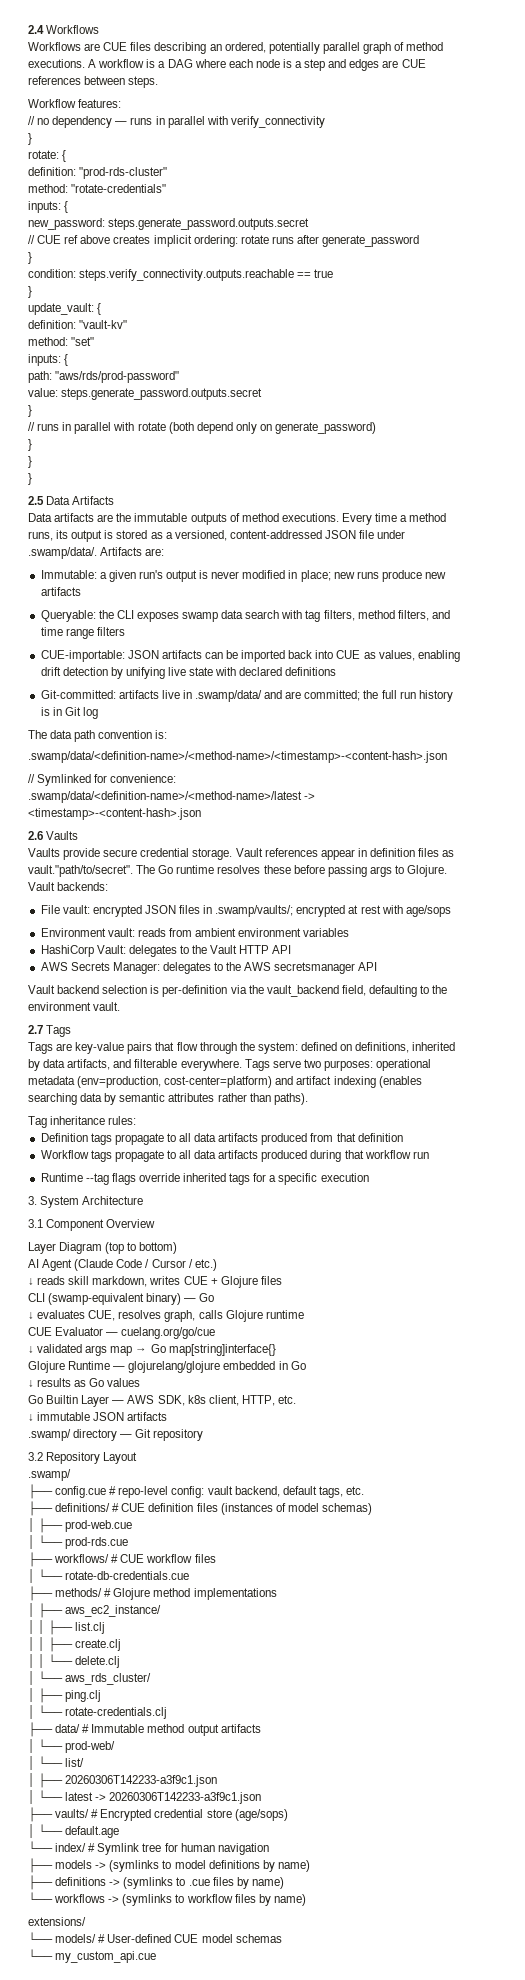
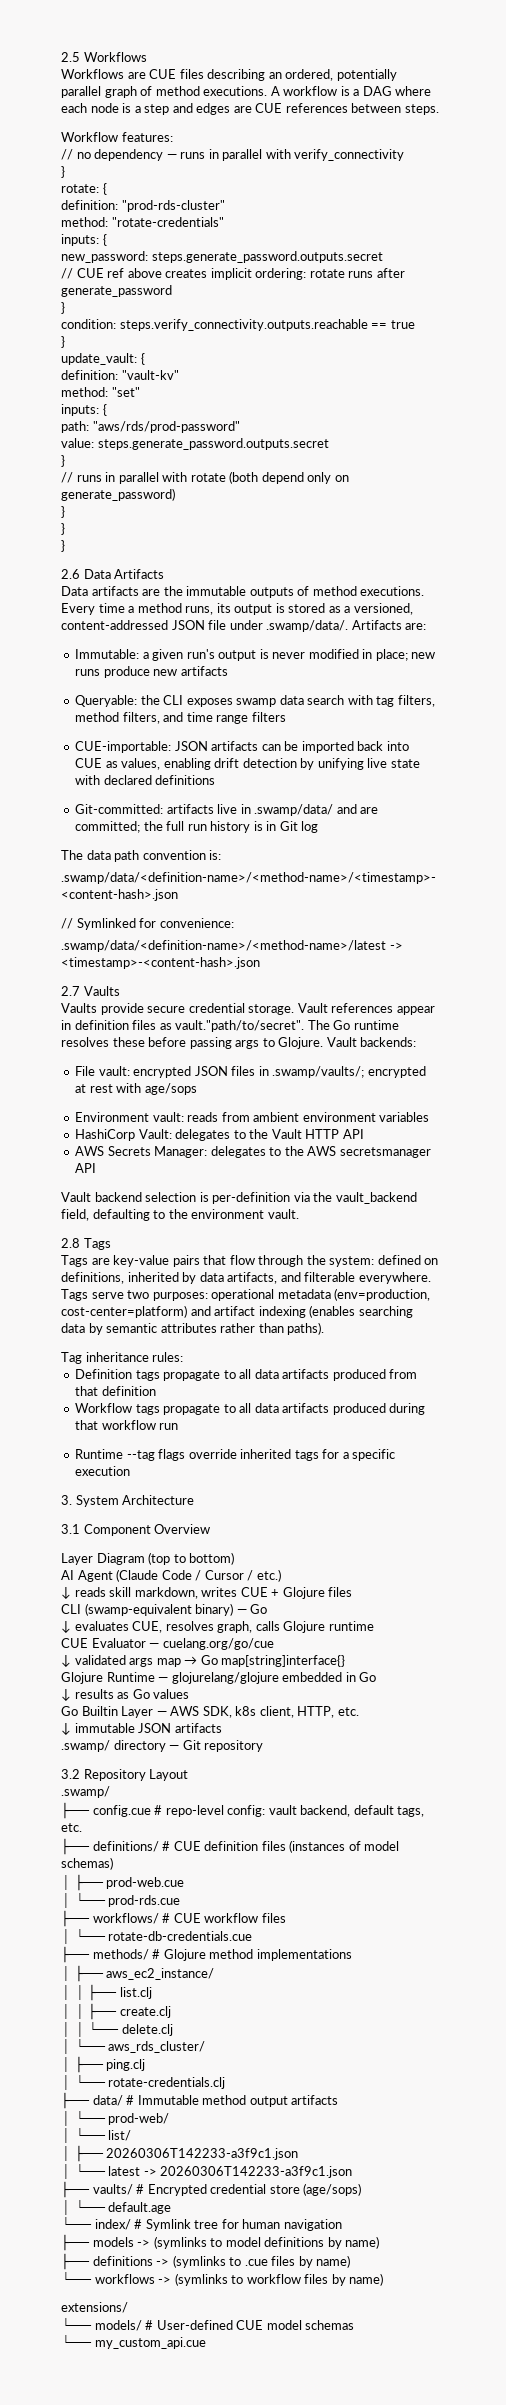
[28,25,44,34] 2.4 -> [61,52,80,62] 2.5
[28,496,44,505] 2.5 -> [61,569,80,579] 2.6
[28,831,43,840] 2.6 -> [61,986,80,996] 2.7
[28,1025,43,1034] 2.7 -> [61,1238,80,1248] 2.8

